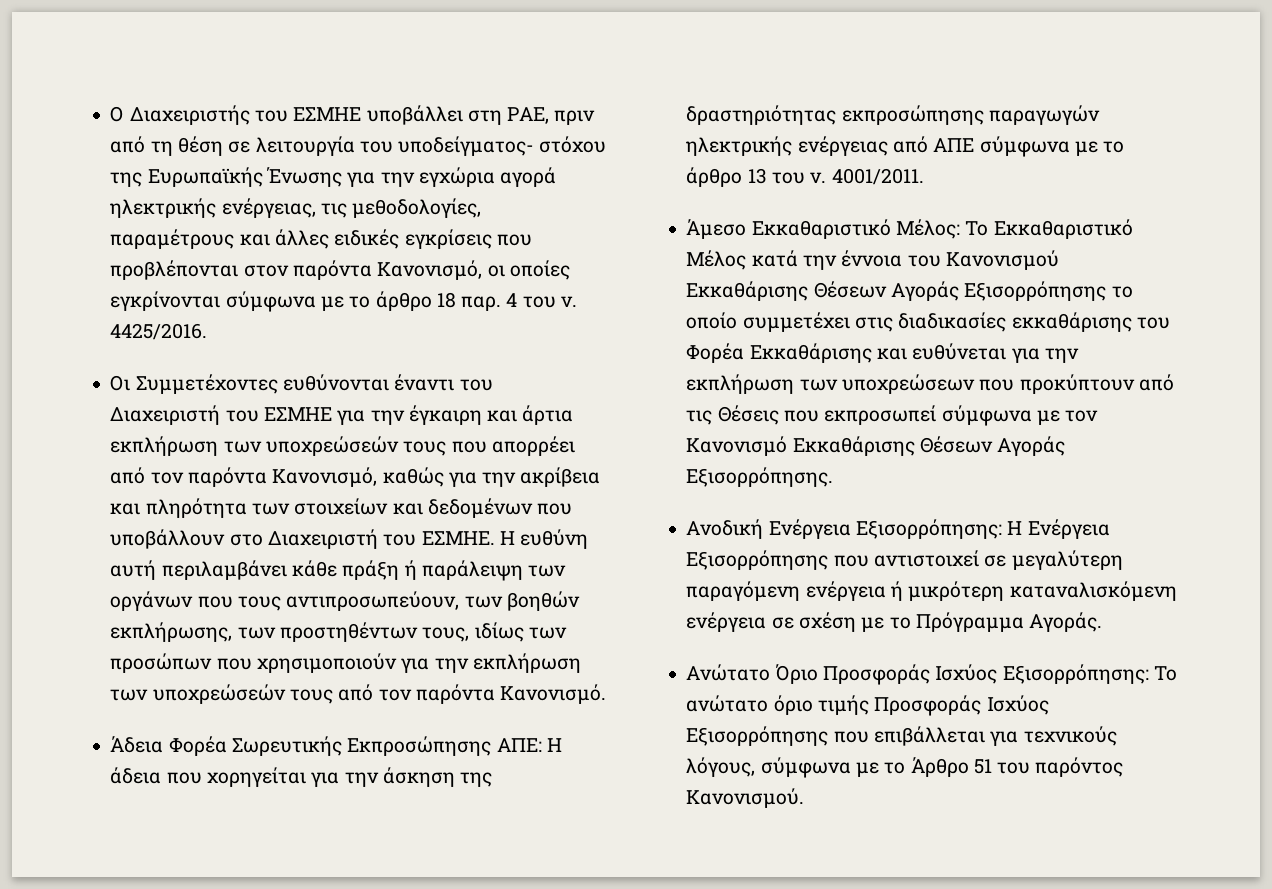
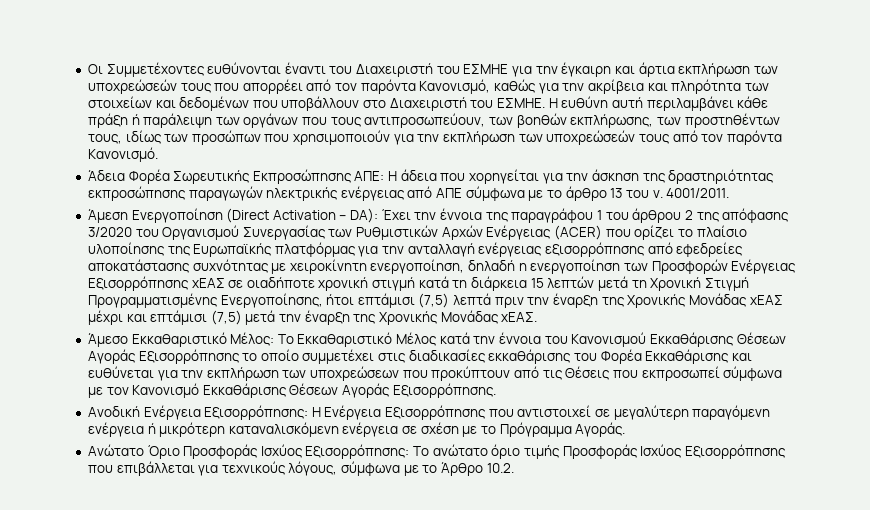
[110,105,596,125] [110,136,607,156] [110,167,557,187] [109,198,482,218] [110,229,532,249] [110,260,570,280] [110,291,577,312] [110,323,208,340] Ο Διαχειριστής του ΕΣΜΗΕ υποβάλλει στη ΡΑΕ, πριν από τη θέση σε λειτουργία του υποδείγματος- στόχου της Ευρωπαϊκής Ένωσης για την εγχώρια αγορά ηλεκτρικής ενέργειας, τις μεθοδολογίες, παραμέτρους και άλλες ειδικές εγκρίσεις που προβλέπονται στον παρόντα Κανονισμό, οι οποίες εγκρίνονται σύμφωνα με το άρθρο 18 παρ. 4 του ν. 4425/2016. // -> (87, 69) none
(924, 176) none -> [87,208,790,223] [87,225,747,240] [87,242,744,257] [87,259,797,274] [87,276,749,291] [87,293,783,308] [87,310,538,325] // Άμεση Ενεργοποίηση (Direct Activation – DA): Έχει την έννοια της παραγράφου 1 του άρθρου 2 της απόφασης 3/2020 του Οργανισμού Συνεργασίας των Ρυθμιστικών Αρχών Ενέργειας (ACER) που ορίζει το πλαίσιο υλοποίησης της Ευρωπαϊκής πλατφόρμας για την ανταλλαγή ενέργειας εξισορρόπησης από εφεδρείες αποκατάστασης συχνότητας με χειροκίνητη ενεργοποίηση, δηλαδή η ενεργοποίηση των Προσφορών Ενέργειας Εξισορρόπησης χΕΑΣ σε οιαδήποτε χρονική στιγμή κατά τη διάρκεια 15 λεπτών μετά τη Χρονική Στιγμή Προγραμματισμένης Ενεργοποίησης, ήτοι επτάμισι (7,5) λεπτά πριν την έναρξη της Χρονικής Μονάδας χΕΑΣ μέχρι και επτάμισι (7,5) μετά την έναρξη της Χρονικής Μονάδας χΕΑΣ.
[973,757,1124,777] [686,788,805,808] 51 του παρόντος Κανονισμού. -> [486,463,514,473] 10.2.

